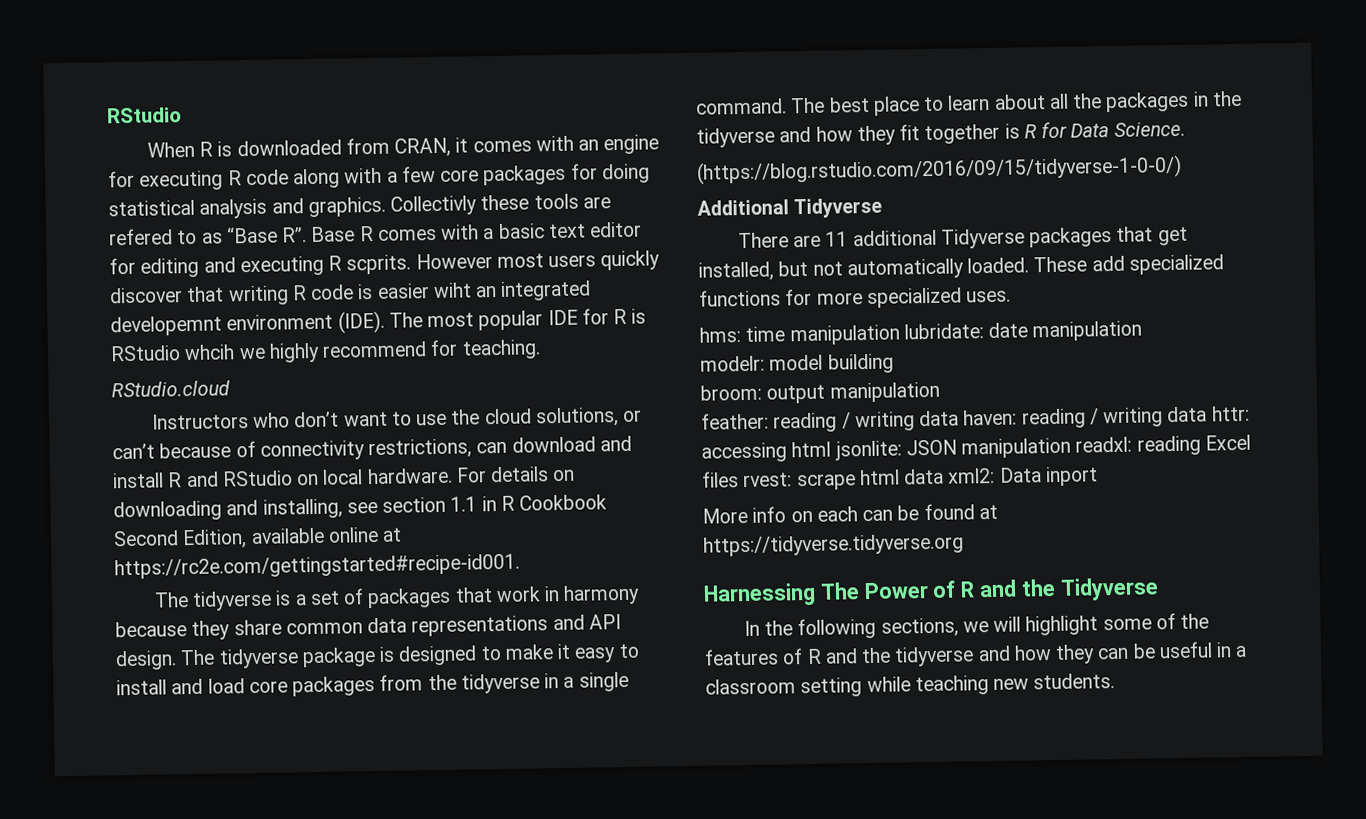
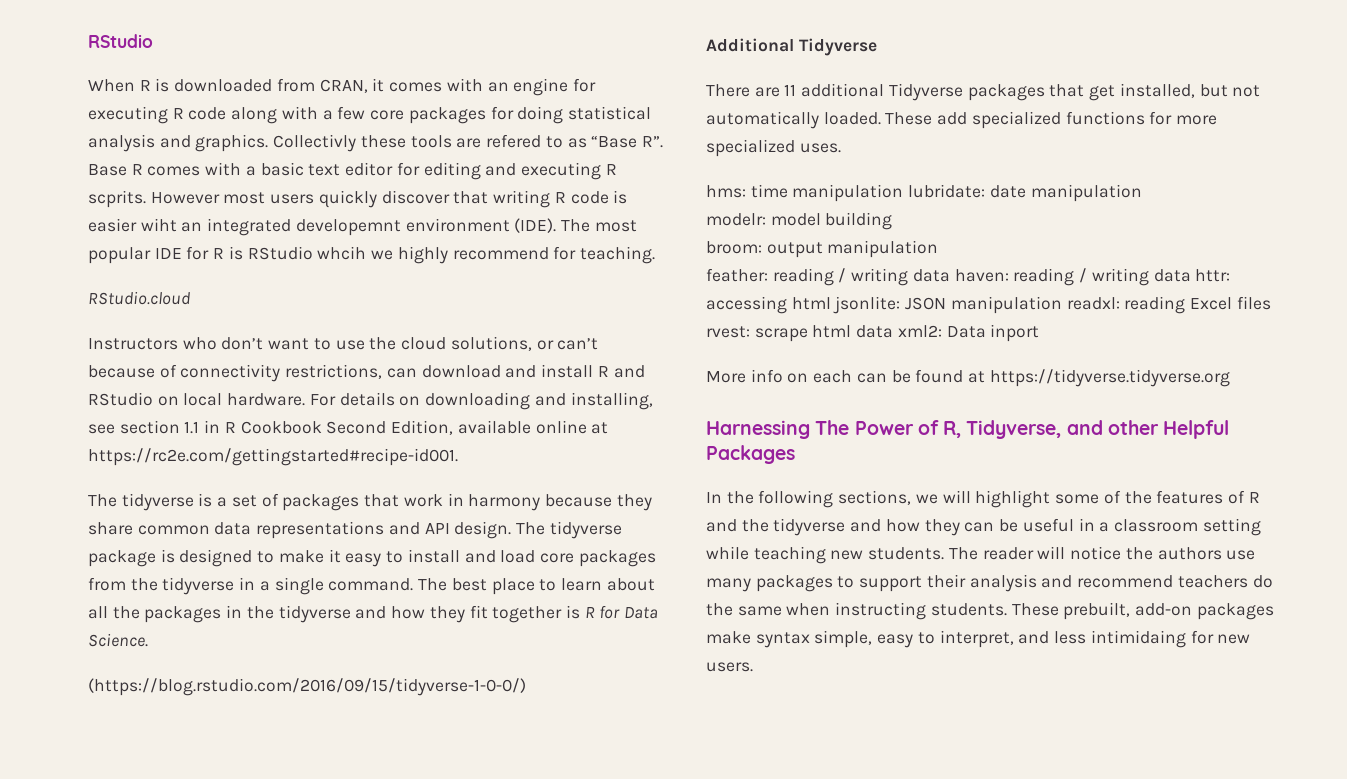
[960,577,1159,601] R and the Tidyverse -> [943,420,1230,439] [706,445,795,464] R, Tidyverse, and other Helpful Packages
(1116, 681) none -> [948,546,1256,560] [706,574,1273,592] [706,602,1274,620] [706,630,1251,648] [706,662,753,672] The reader will notice the authors use many packages to support their analysis and recommend teachers do the same when instructing students. These prebuilt, add-on packages make syntax simple, easy to interpret, and less intimidaing for new users.

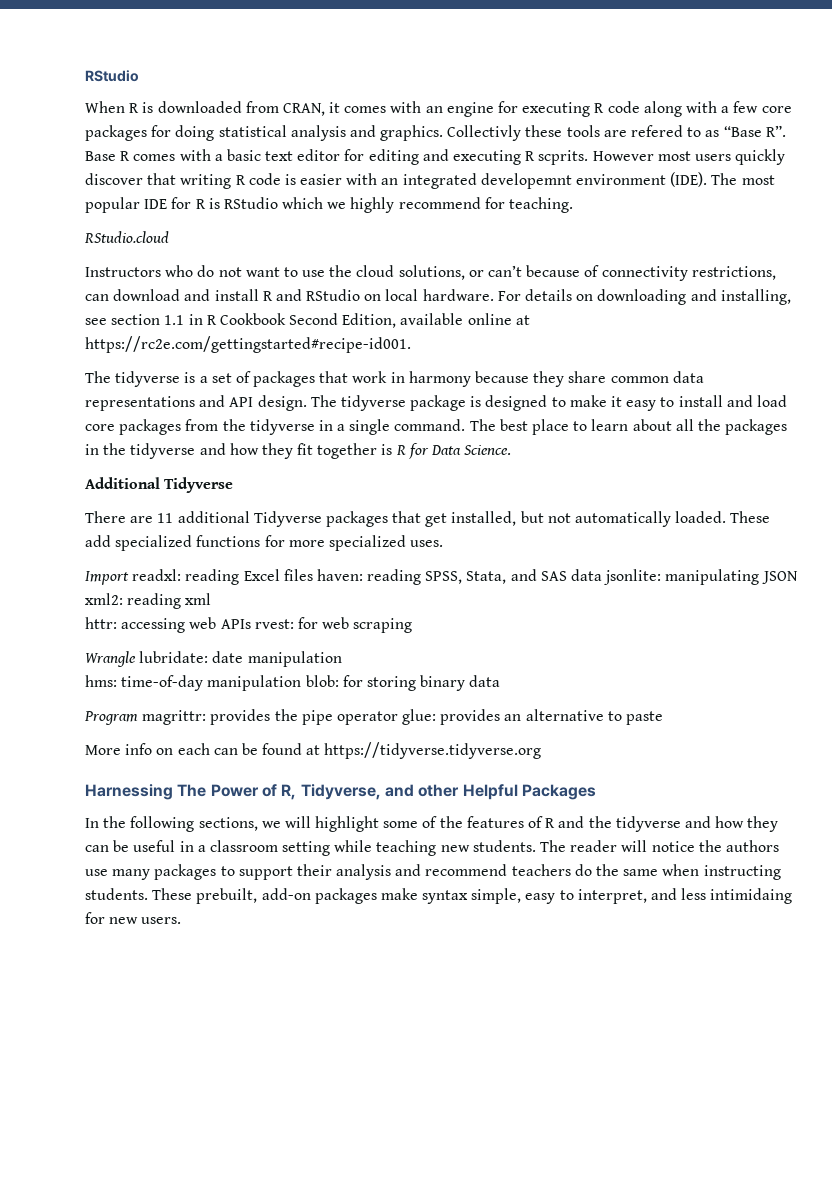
[140,218,177,232] wiht -> [346,173,378,185] with
[317,246,367,260] whcih -> [282,197,324,209] which
[221,337,264,350] don’t -> [197,265,242,277] do not
[88,678,526,696] // (https://blog.rstudio.com/2016/09/15/tidyverse-1-0-0/) -> (512, 450) none
[706,184,1142,202] [706,212,893,230] [706,240,939,258] [706,268,1231,286] [706,296,1271,314] [706,324,1040,342] hms: time manipulation lubridate: date manipulation // modelr: model building // broom: output manipulation // feather: reading / writing data haven: reading / writing data httr: accessing html jsonlite: JSON manipulation readxl: reading Excel files rvest: scrape html data xml2: Data inport -> [85,569,798,585] [85,593,212,609] [85,617,413,633] [85,651,342,667] [85,675,501,691] [84,709,664,725] Import readxl: reading Excel files haven: reading SPSS, Stata, and SAS data jsonlite: manipulating JSON xml2: reading xml // httr: accessing web APIs rvest: for web scraping // Wrangle lubridate: date manipulation // hms: time-of-day manipulation blob: for storing binary data // Program magrittr: provides the pipe operator glue: provides an alternative to paste

